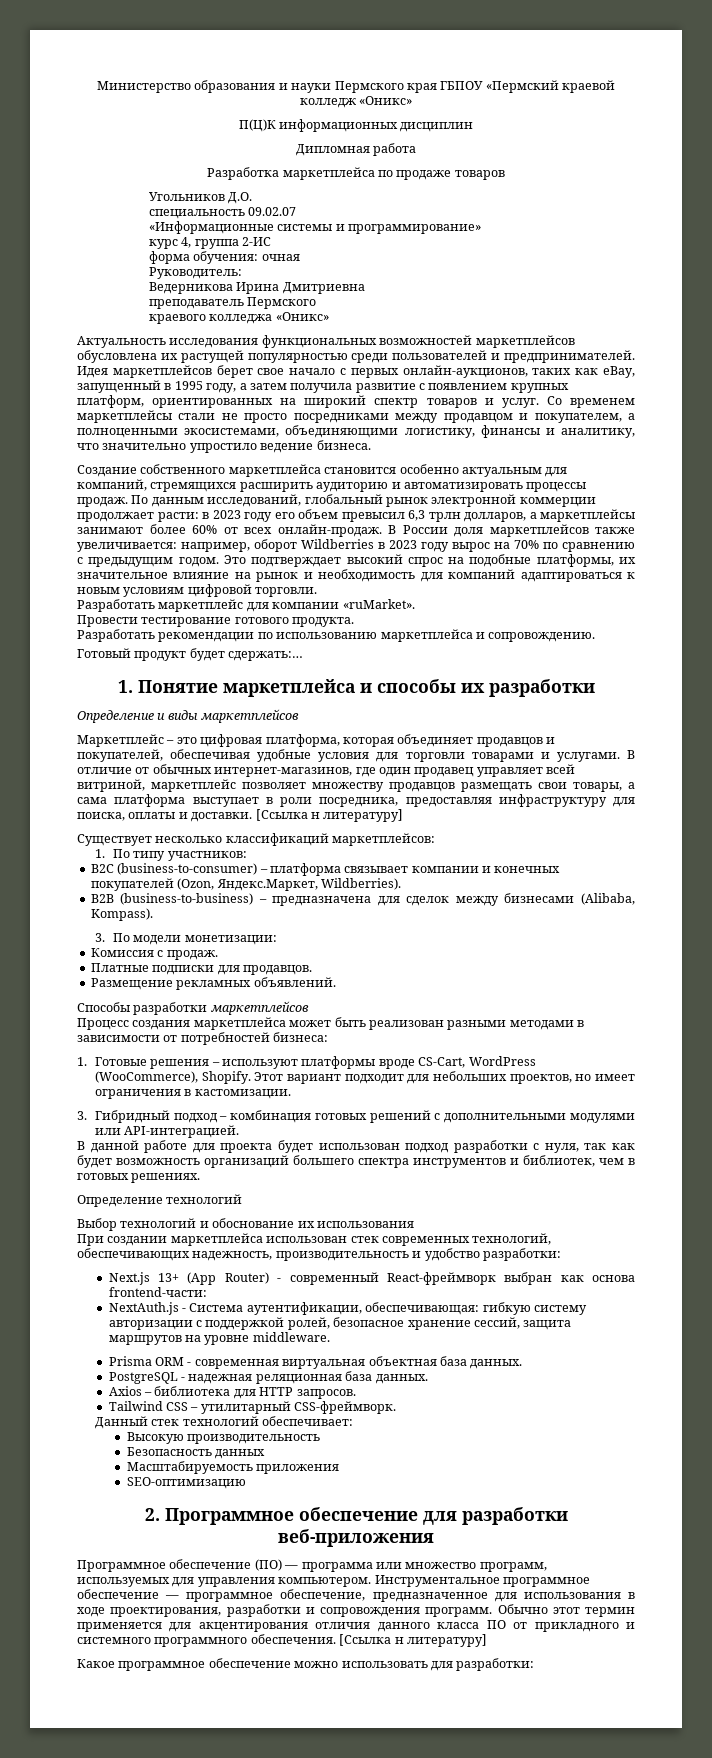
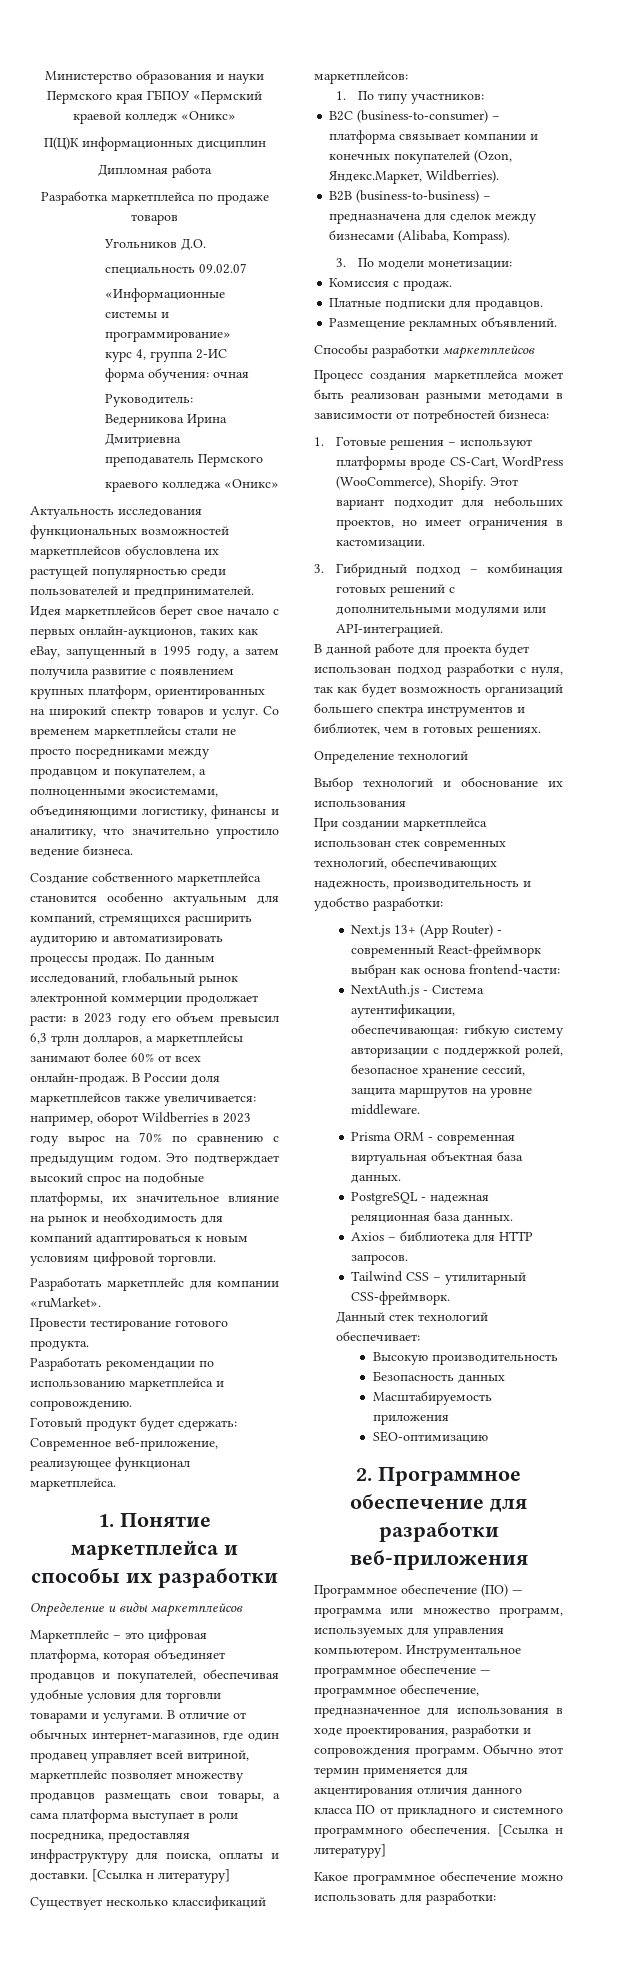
[228,651,304,661] сдержать:… -> [178,1420,237,1431] [30,1437,218,1451] [30,1457,190,1471] [30,1478,116,1491] сдержать: Современное веб-приложение, реализующее функционал маркетплейса.

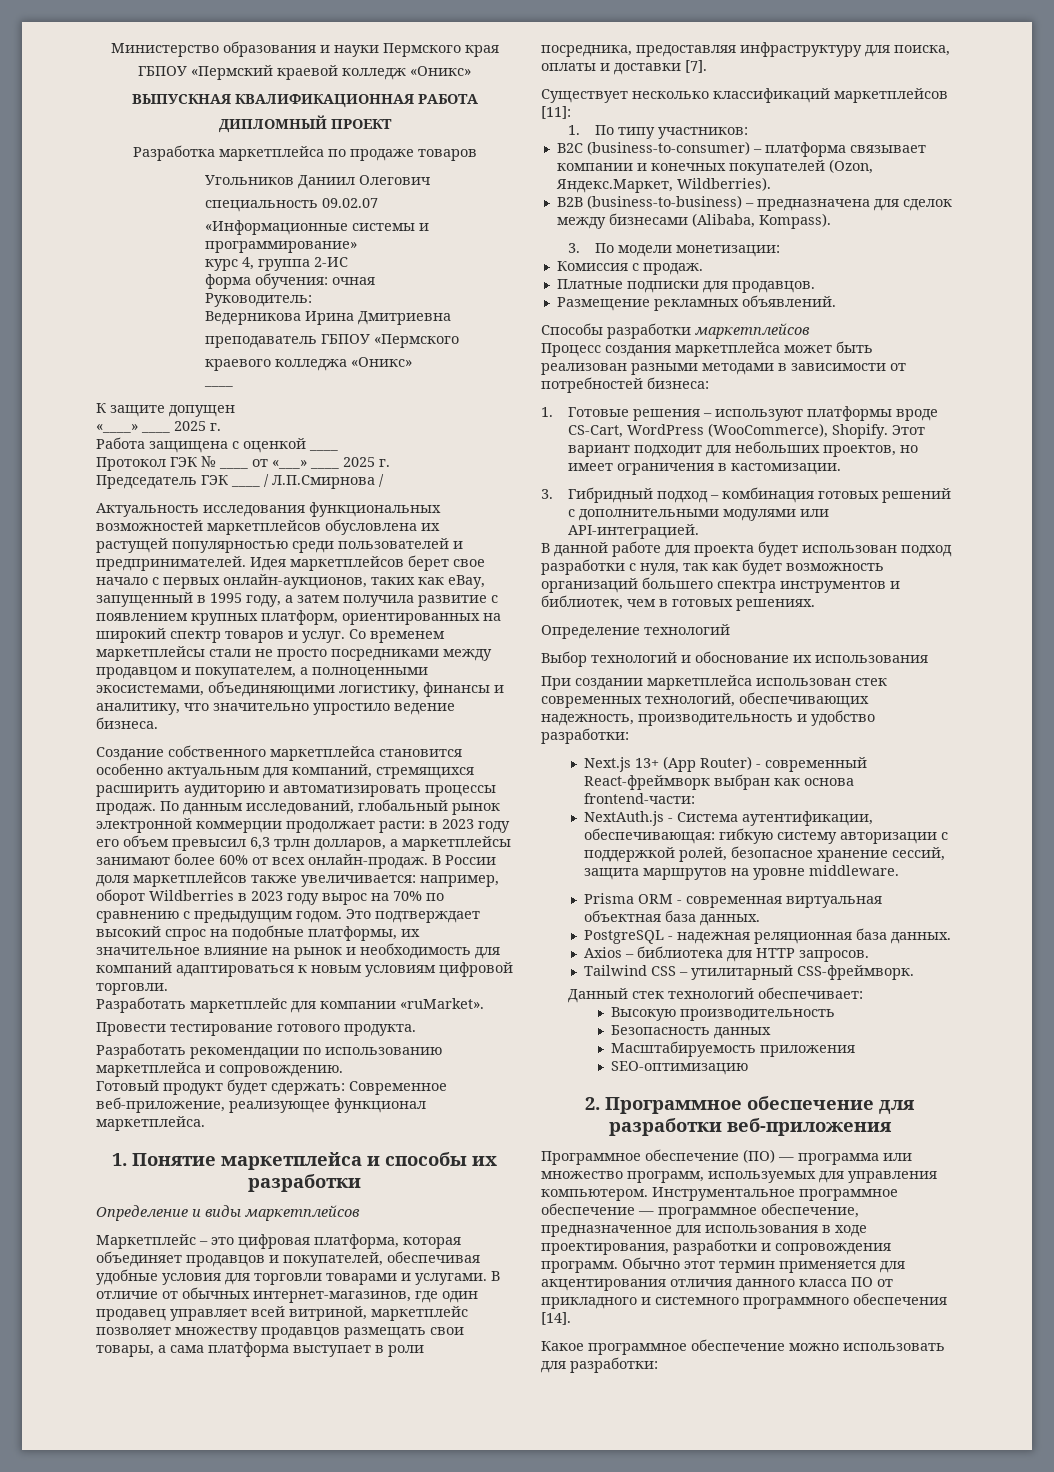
(143, 98) none -> (499, 51) //
[43,137,266,151] [98,164,212,178] П(Ц)К информационных дисциплин // Дипломная работа -> [131,94,478,108] [218,115,392,133] ВЫПУСКНАЯ КВАЛИФИКАЦИОННАЯ РАБОТА // ДИПЛОМНЫЙ ПРОЕКТ
[180,238,206,251] Д.О. -> [297,175,430,189] Даниил Олегович
[197,454,263,467] Пермского -> [320,334,459,348] ГБПОУ «Пермского
(279, 483) none -> [203,385,233,387] [96,403,235,417] [96,424,170,433] [174,421,221,431] [96,437,338,453] [96,456,216,471] [219,467,248,469] [252,459,339,469] [343,457,390,467] [96,475,228,489] [231,474,384,489] // ____ // К защите допущен // «____» ____ 2025 г. // Работа защищена с оценкой ____ // Протокол ГЭК № ____ от «___» ____ 2025 г. // Председатель ГЭК ____ / Л.П.Смирнова /
[30,1869,230,1883] доставки. [Ссылка н литературу] -> [614,60,707,75] доставки [7].
[314,71,408,84] маркетплейсов: -> [834,88,948,103] [541,106,571,119] маркетплейсов [11]:
[410,1824,563,1837] [314,1844,386,1858] обеспечения. [Ссылка н литературу] -> [853,1293,947,1305] [541,1312,571,1325] обеспечения [14].

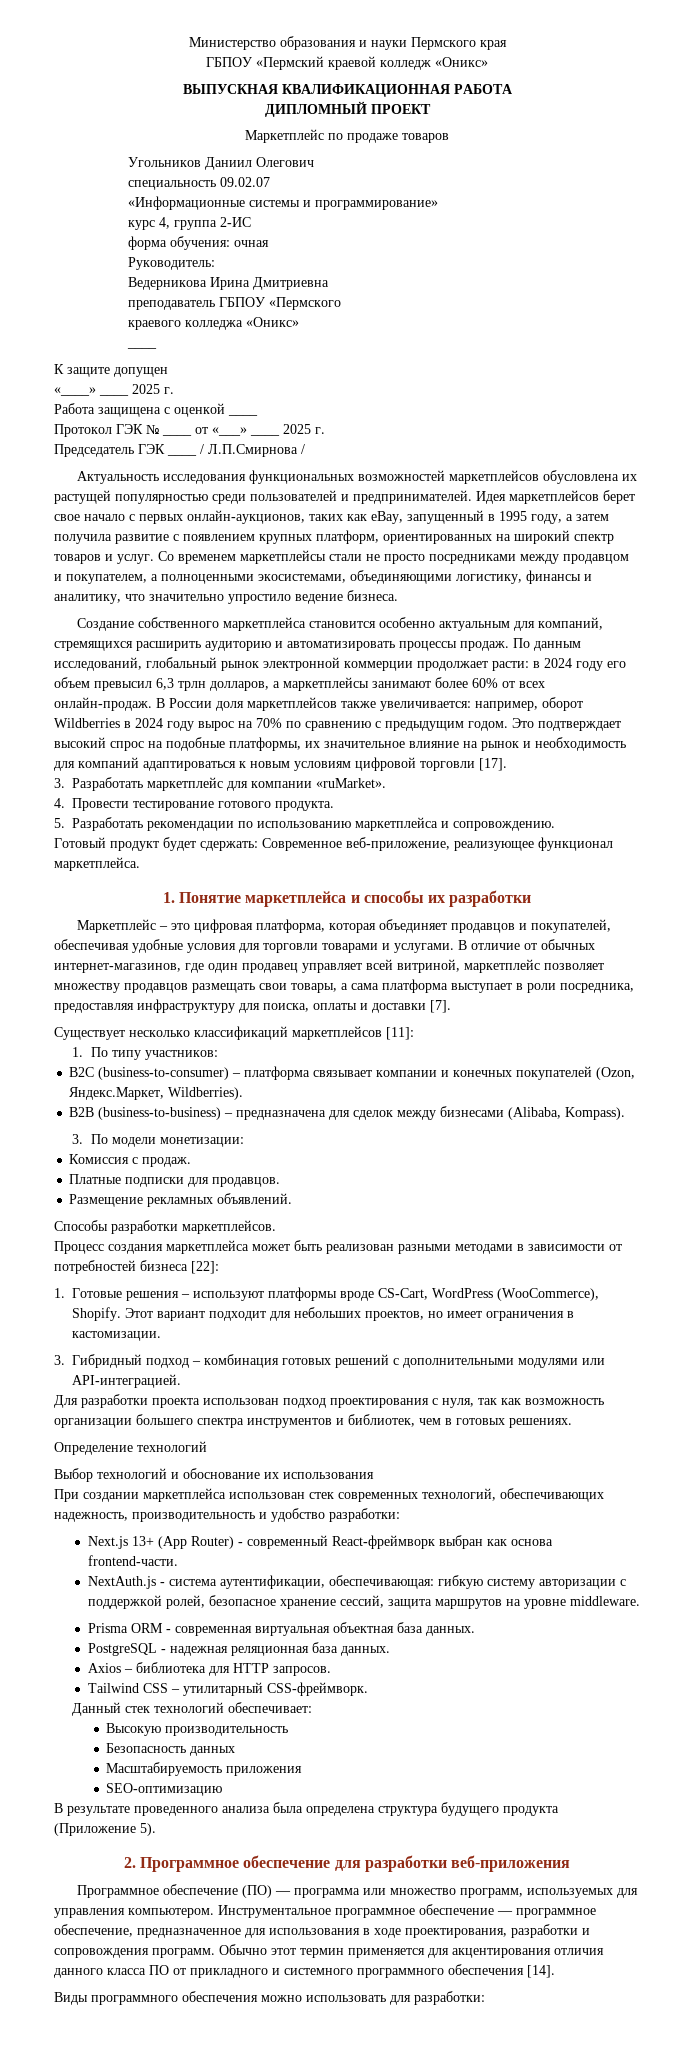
[132,145,324,161] Разработка маркетплейса -> [245,129,324,143] Маркетплейс
[442,819,474,829] 2023 -> [544,658,572,668] 2024
[251,891,283,901] 2023 -> [135,718,163,728] 2024
[96,983,168,995] торговли. // -> [420,758,507,771] [54,778,65,788] торговли [17]. // 3.
(484, 1003) none -> [54,798,65,808] 4.
(416, 1030) none -> [54,818,65,828] 5.
[96,1205,360,1221] // Определение и виды маркетплейсов -> (532, 898) none
[695,323,810,339] маркетплейсов -> [182,1220,276,1234] маркетплейсов.
[647,377,709,389] бизнеса: -> [140,1260,219,1274] бизнеса [22]:
[541,541,798,557] В данной работе для проекта будет -> [54,1394,200,1408] Для разработки проекта
[541,559,625,575] разработки -> [330,1398,429,1408] проектирования
[742,559,884,575] [541,578,638,593] будет возможность организаций -> [525,1398,604,1405] [54,1418,132,1428] возможность организации
[584,793,696,804] frontend-части: -> [87,1555,178,1566] frontend-части.
[677,812,739,822] Система -> [168,1579,217,1586] cистема
(749, 1068) none -> [54,1802,559,1816] [54,1823,156,1836] // В результате проведенного анализа была определена структура будущего продукта (Приложение 5).
[541,1339,785,1355] Какое программное обеспечение -> [54,1991,258,2005] Виды программного обеспечения

